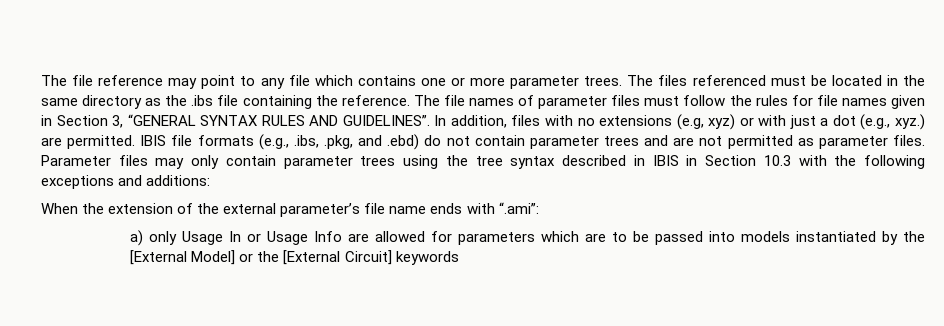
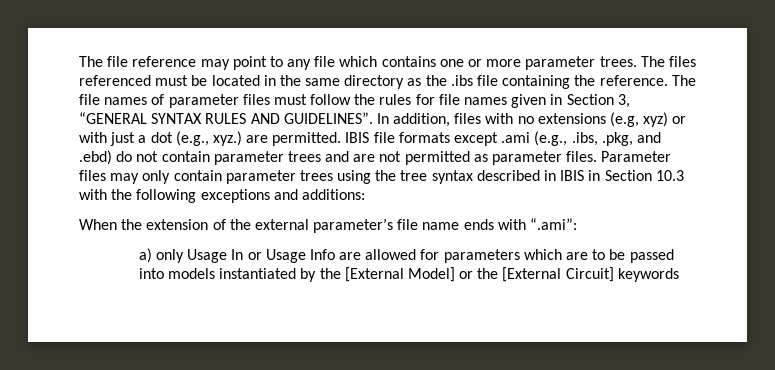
(254, 140) none -> [454,132,531,146] except .ami

